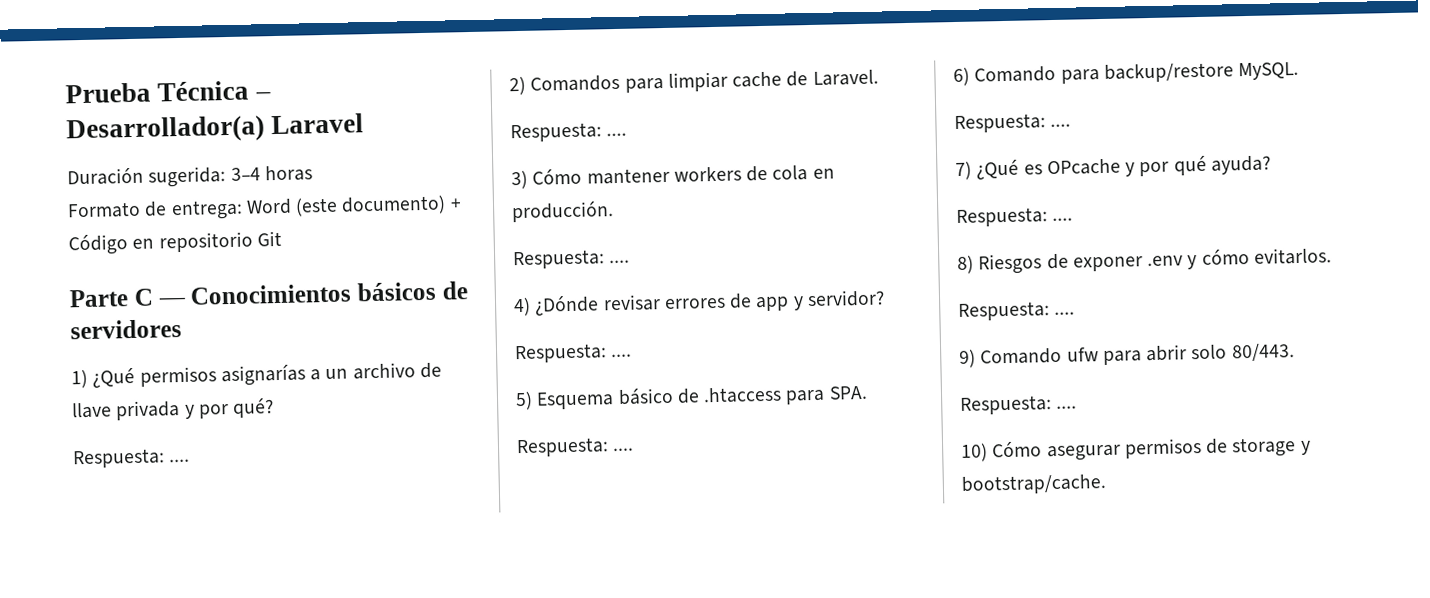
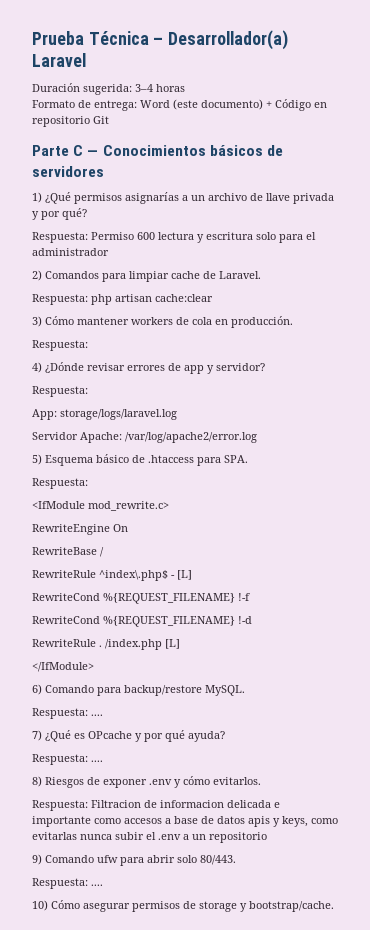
[169,458,191,463] .... -> [91,232,316,243] [32,248,109,256] Permiso 600 lectura y escritura solo para el administrador
[606,132,628,137] .... -> [91,294,213,305] php artisan cache:clear
[609,259,631,264] .... -> (88, 345) none
[611,353,633,358] .... -> [32,409,177,420] [32,432,257,443] // App: storage/logs/laravel.log // Servidor Apache: /var/log/apache2/error.log
[613,447,635,452] .... -> [32,501,169,511] [32,524,128,535] [32,547,104,557] [32,570,192,581] [32,593,250,604] [32,616,252,627] [32,639,180,650] [32,662,94,672] // <IfModule mod_rewrite.c> // RewriteEngine On // RewriteBase / // RewriteRule ^index\.php$ - [L] // RewriteCond %{REQUEST_FILENAME} !-f // RewriteCond %{REQUEST_FILENAME} !-d // RewriteRule . /index.php [L] // </IfModule>
[1054,311,1076,316] .... -> [91,800,280,808] [32,816,338,827] [32,832,267,843] Filtracion de informacion delicada e importante como accesos a base de datos apis y keys, como evitarlas nunca subir el .env a un repositorio

